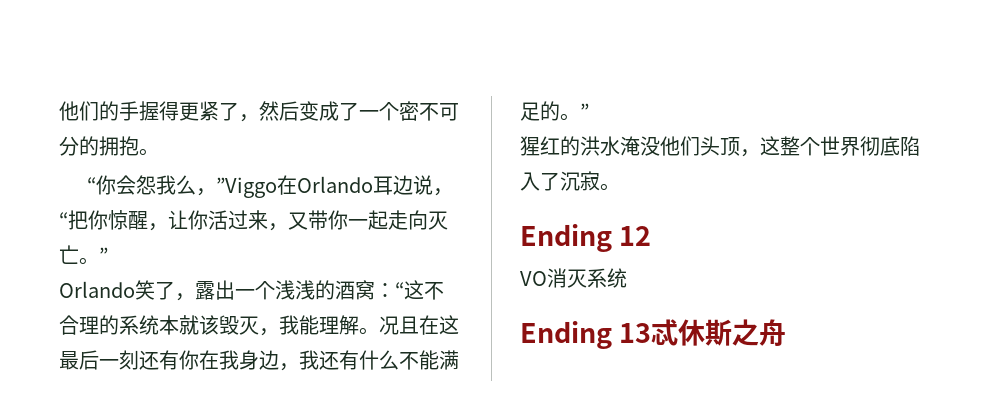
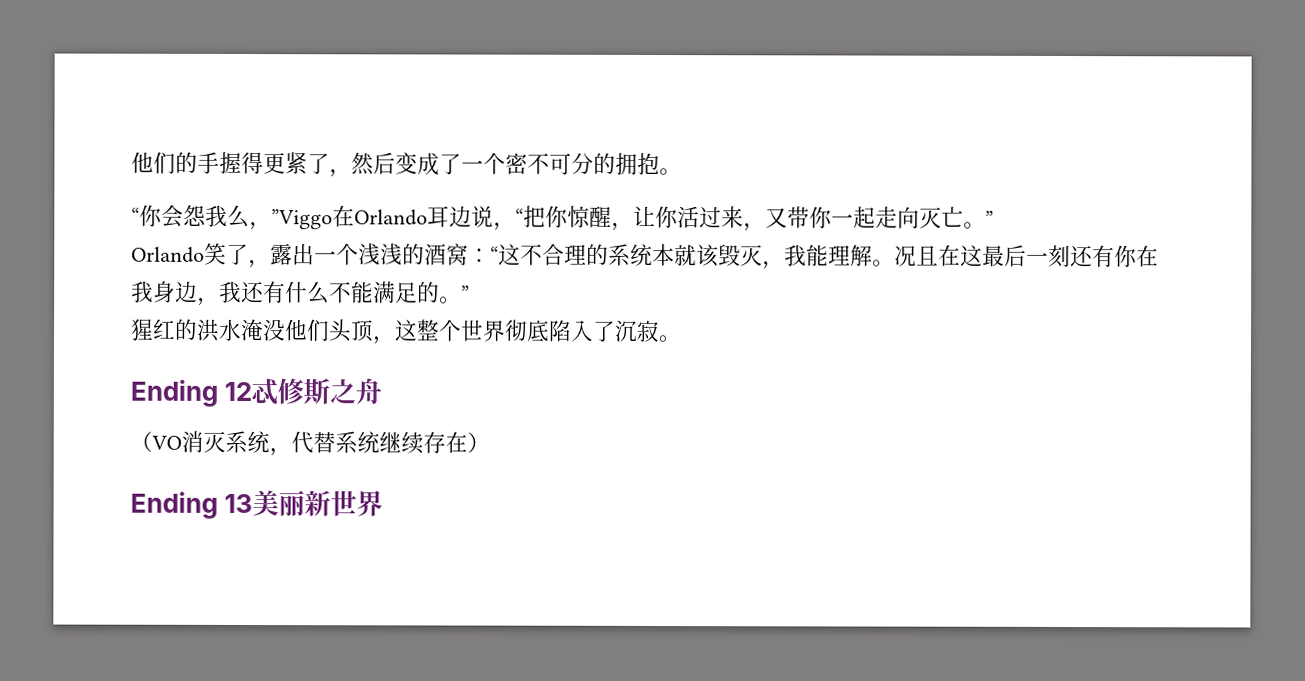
(652, 236) // -> [251,378,383,406] [130,431,153,453] 忒修斯之舟 // （
(627, 278) none -> [269,431,490,457] ，代替系统继续存在）
[651,319,787,346] 忒休斯之舟 -> [252,490,384,517] 美丽新世界

